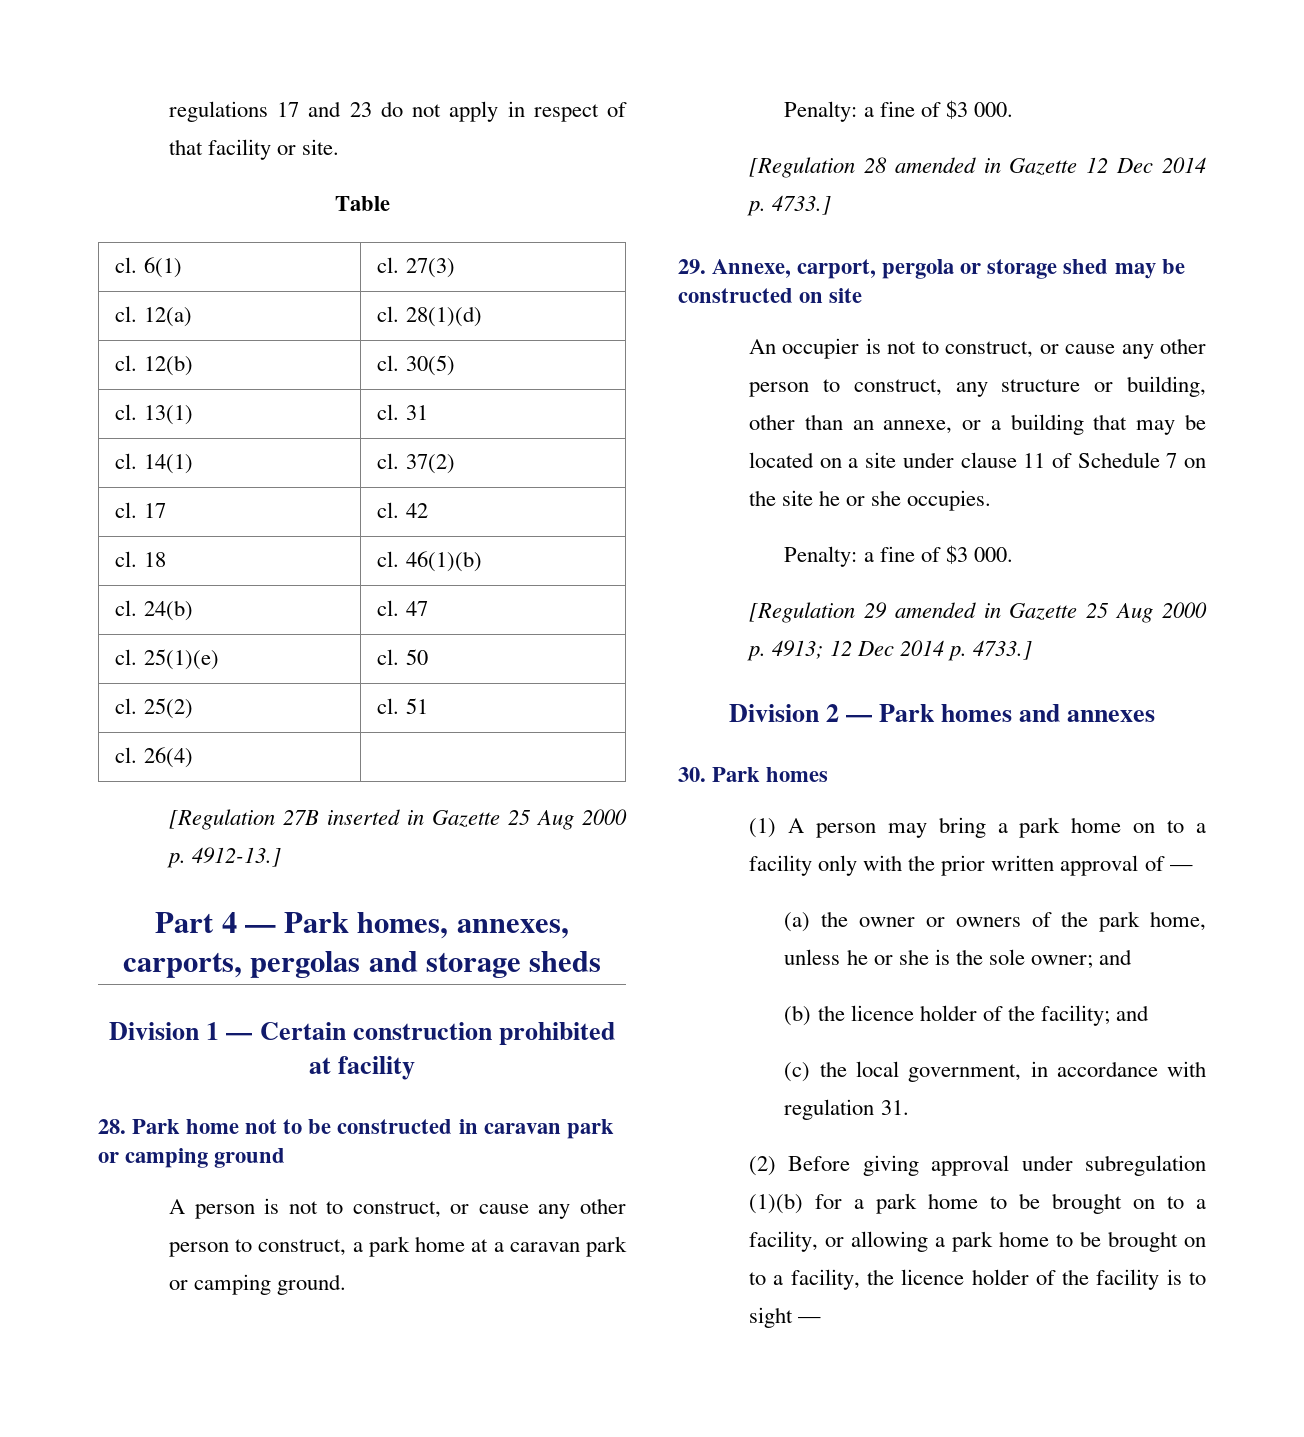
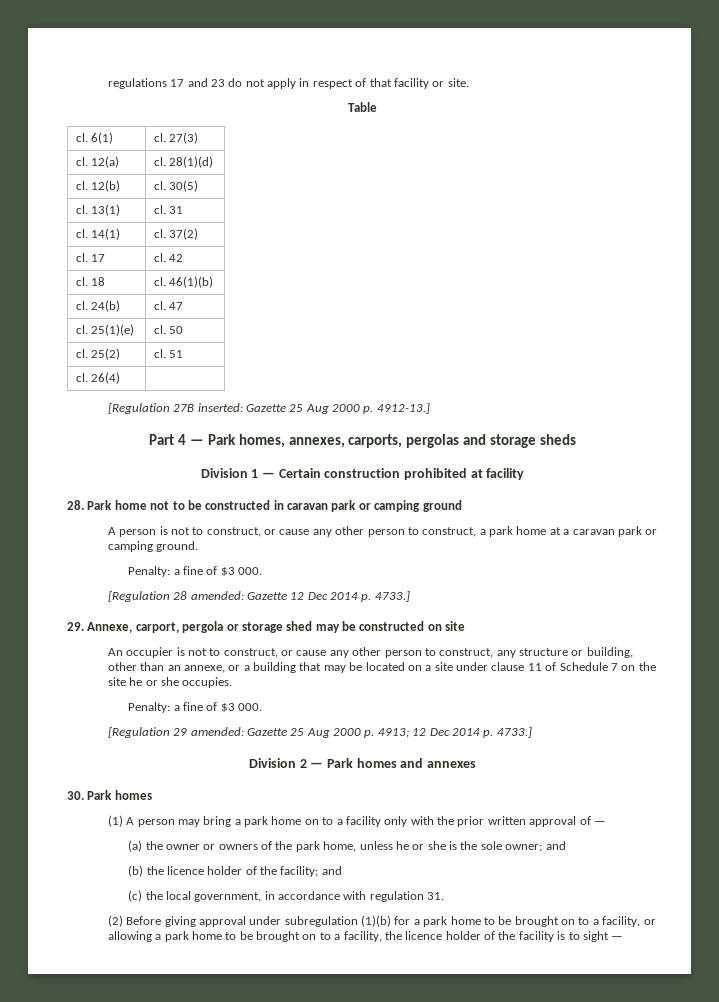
[326,809,424,825] inserted in -> [197,403,243,412] inserted:
[894,157,1001,173] amended in -> [190,591,244,600] amended:
[894,602,1001,618] amended in -> [190,727,244,736] amended:

